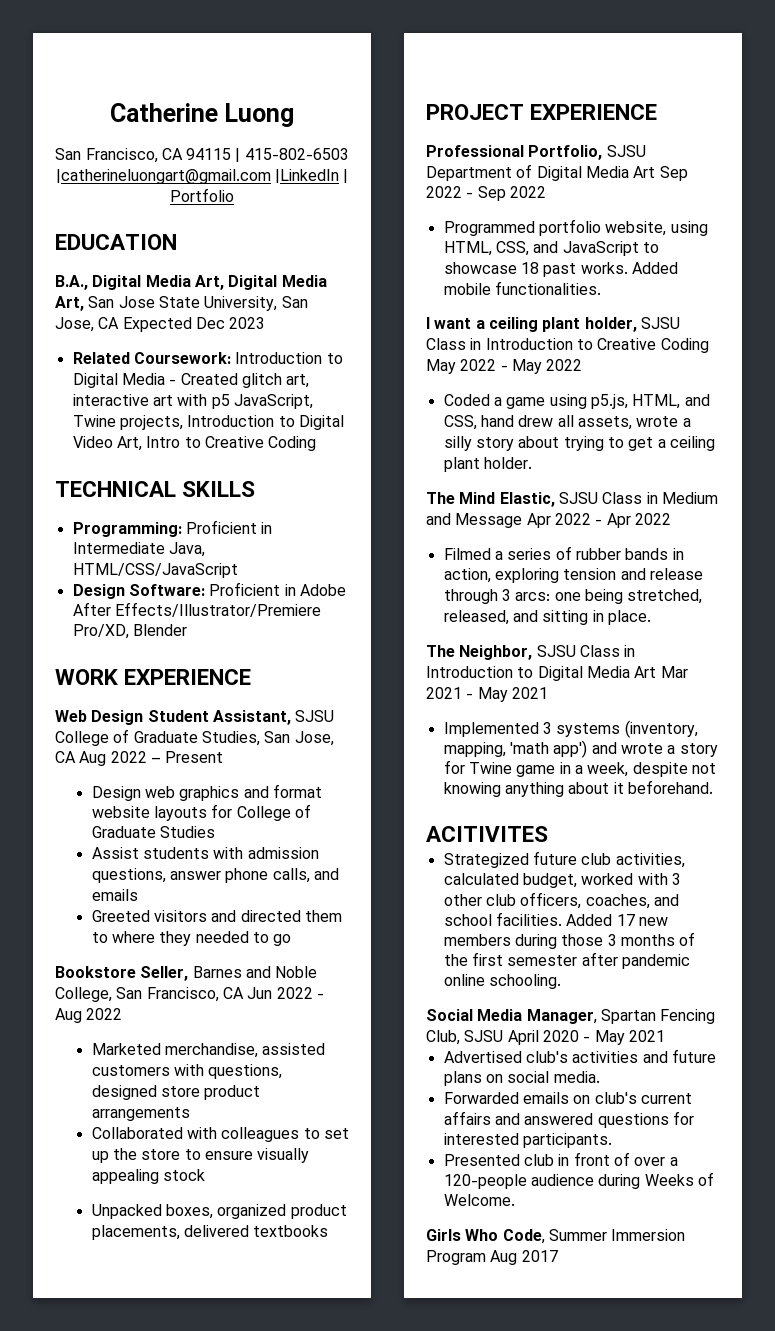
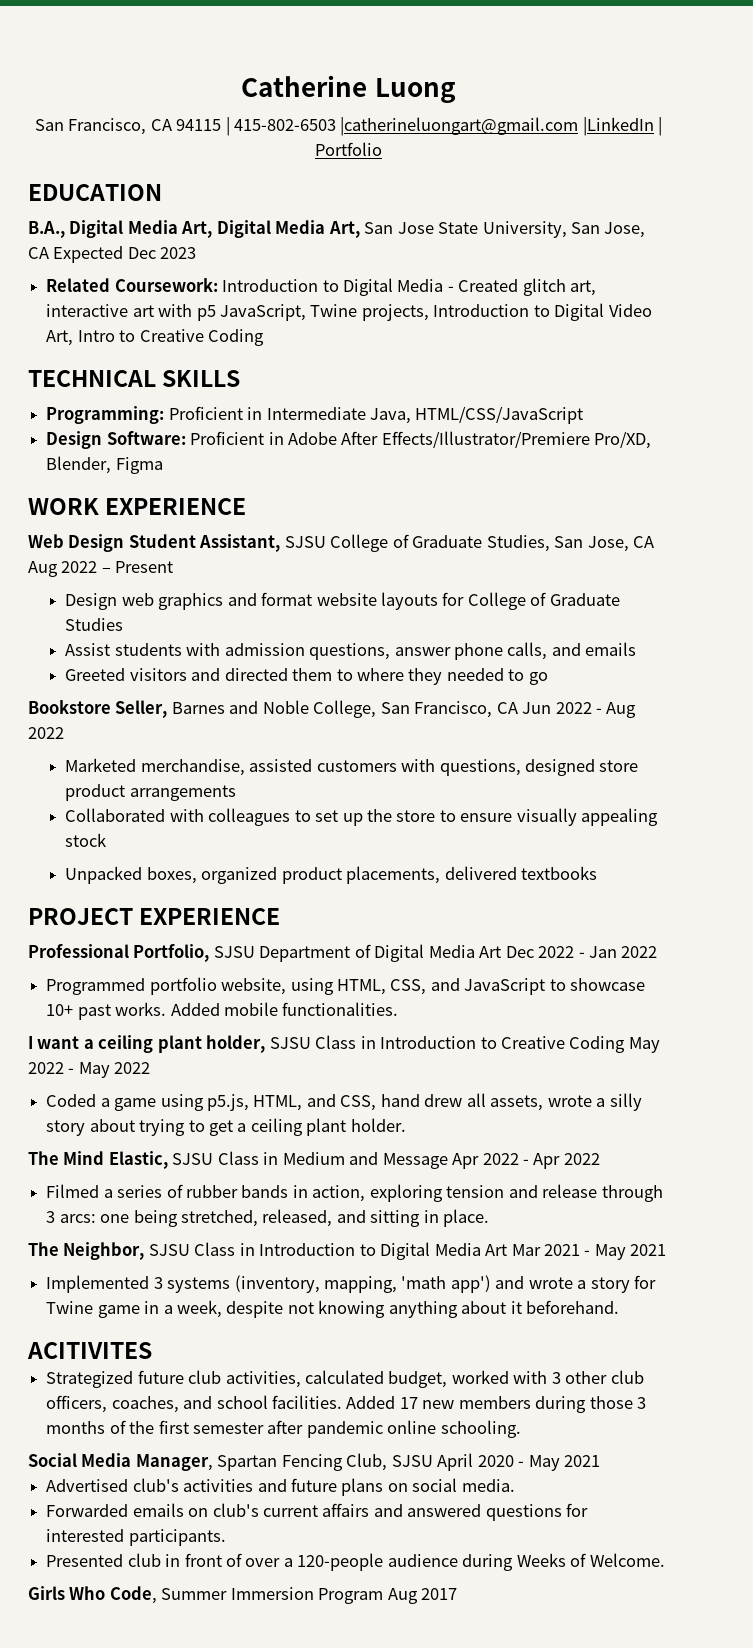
[132,624,187,636] Blender -> [46,456,163,474] Blender, Figma
[659,166,688,181] [426,186,506,201] Sep 2022 - Sep -> [505,946,618,958] Dec 2022 - Jan
[520,262,539,274] 18 -> [46,1004,74,1016] 10+

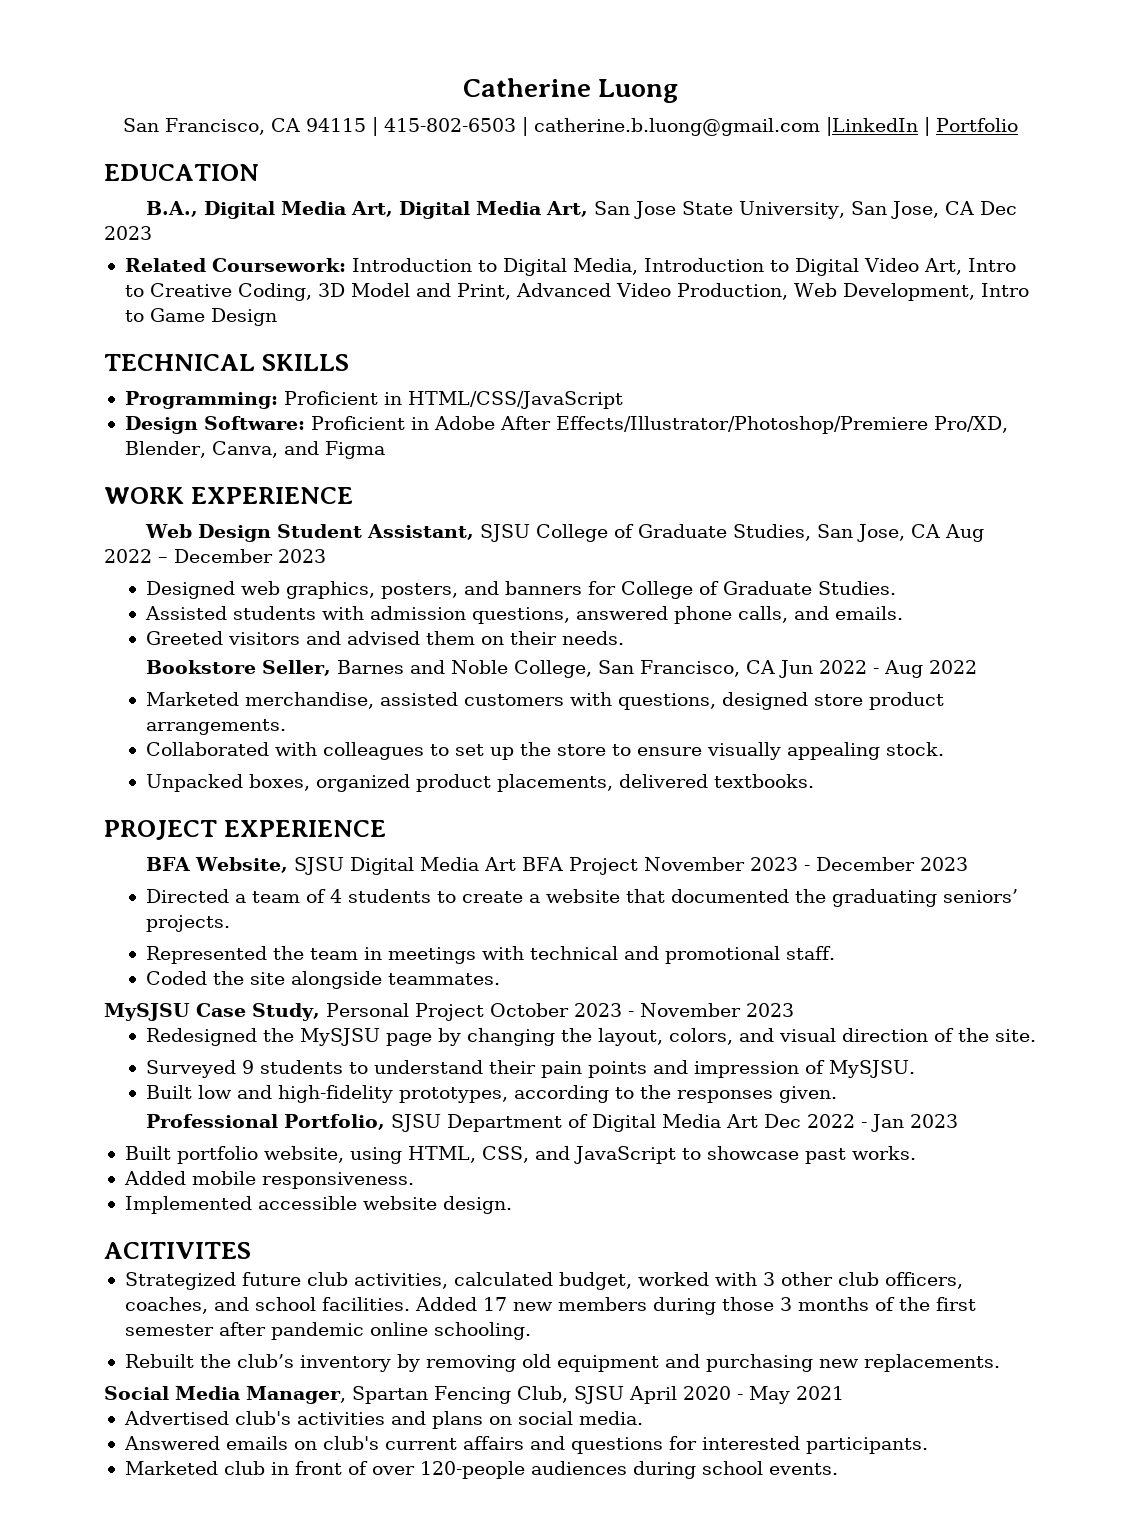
[340,117,579,136] |catherineluongart@gmail.com -> [522,117,821,136] | catherine.b.luong@gmail.com
[53,246,124,263] Expected -> (975, 208) none
[397,278,597,296] [46,304,429,321] Media - Created glitch art, interactive art with p5 JavaScript, Twine projects, -> [572,258,638,275] Media,
[207,329,264,346] Coding -> [237,283,1029,301] [124,308,277,326] Coding, 3D Model and Print, Advanced Video Production, Web Development, Intro to Game Design
[266,407,411,424] Intermediate Java, -> (402, 398) none
[381,431,590,448] Effects/Illustrator/Premiere -> [555,416,928,434] Effects/Illustrator/Photoshop/Premiere
(112, 465) none -> [211,441,319,458] Canva, and
[115,561,174,573] [65,592,439,610] Present // Design web graphics and format website layouts -> [174,549,326,563] [146,581,583,599] December 2023 // Designed web graphics, posters, and banners
[65,618,124,631] [65,643,111,656] Studies // Assist -> [818,581,897,595] [145,606,228,620] Studies. // Assisted
[394,647,451,656] answer -> [576,606,669,620] answered
[585,642,637,656] emails -> [835,606,904,620] emails.
[224,668,548,685] directed them to where they needed to go -> [347,631,625,645] advised them on their needs.
[129,785,236,801] arrangements -> [146,719,287,735] arrangements.
[65,833,107,847] stock -> [886,742,945,756] stock.
[521,866,598,880] textbooks -> [714,774,815,788] textbooks.
(281, 916) none -> [146,857,969,875] [146,889,1019,907] [146,915,231,932] [146,946,836,964] [146,971,501,989] [104,1003,794,1021] [146,1028,1037,1046] [146,1060,916,1078] [146,1085,838,1103] // BFA Website, SJSU Digital Media Art BFA Project November 2023 - December 2023 // Directed a team of 4 students to create a website that documented the graduating seniors’ projects. // Represented the team in meetings with technical and promotional staff. // Coded the site alongside teammates. // MySJSU Case Study, Personal Project October 2023 - November 2023 // Redesigned the MySJSU page by changing the layout, colors, and visual direction of the site. // Surveyed 9 students to understand their pain points and impression of MySJSU. // Built low and high-fidelity prototypes, according to the responses given.
[621,946,658,958] [46,978,146,995] 2022 // Programmed -> [910,1114,959,1128] [124,1146,171,1160] 2023 // Built
[46,1004,74,1016] 10+ -> (799, 1153) none
(167, 1009) none -> (916, 1153) //
[282,1002,399,1016] [28,1035,660,1053] [28,1062,151,1078] [46,1093,642,1111] [46,1118,406,1136] [28,1151,600,1169] [46,1184,663,1202] [46,1209,490,1227] [28,1242,667,1260] [46,1275,657,1293] [46,1300,620,1318] functionalities. // I want a ceiling plant holder, SJSU Class in Introduction to Creative Coding May 2022 - May 2022 // Coded a game using p5.js, HTML, and CSS, hand drew all assets, wrote a silly story about trying to get a ceiling plant holder. // The Mind Elastic, SJSU Class in Medium and Message Apr 2022 - Apr 2022 // Filmed a series of rubber bands in action, exploring tension and release through 3 arcs: one being stretched, released, and sitting in place. // The Neighbor, SJSU Class in Introduction to Digital Media Art Mar 2021 - May 2021 // Implemented 3 systems (inventory, mapping, 'math app') and wrote a story for Twine game in a week, despite not knowing anything about it beforehand. -> [261,1172,414,1189] [124,1196,512,1214] responsiveness. // Implemented accessible website design.
(521, 1429) none -> [124,1354,1000,1372] // Rebuilt the club’s inventory by removing old equipment and purchasing new replacements.
[290,1478,337,1492] future -> (426, 1418) none
[46,1504,129,1517] Forwarded -> [123,1436,220,1450] Answered
[407,1504,482,1517] answered -> (565, 1443) none
[46,1554,124,1567] Presented -> [124,1461,218,1475] Marketed
[283,1553,665,1571] [28,1586,458,1604] a 120-people audience during Weeks of Welcome. // Girls Who Code, Summer Immersion Program Aug 2017 -> [419,1461,838,1479] 120-people audiences during school events.

